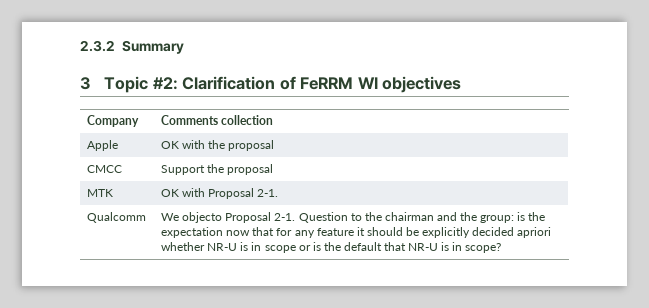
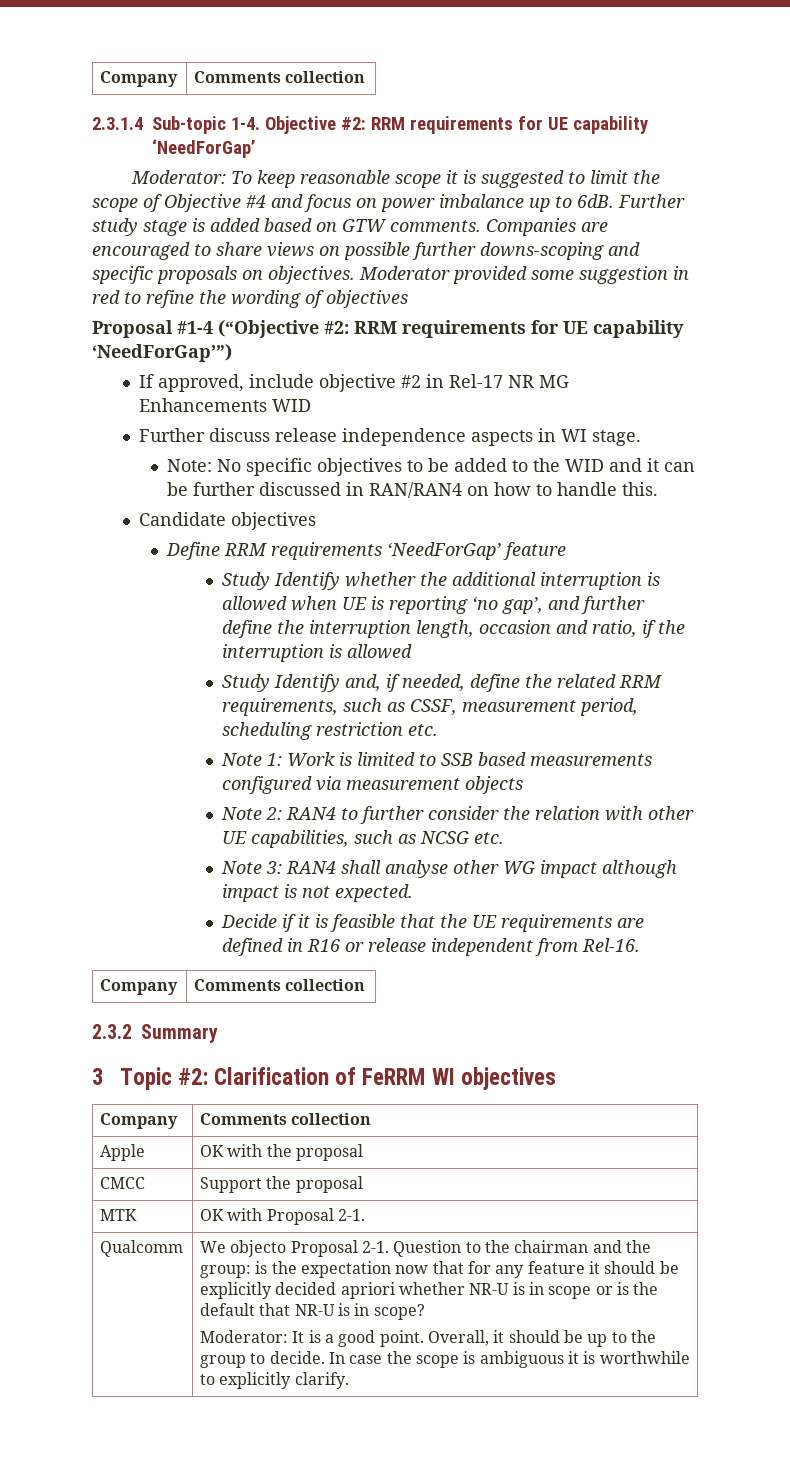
(80, 46) none -> [100,71,179,87] [194,71,366,83] [92,116,648,134] [152,139,255,158] [131,170,661,188] [92,194,685,212] [92,218,608,236] [92,242,640,260] [92,266,689,284] [92,290,408,308] [92,320,684,338] [92,344,232,362] [139,374,570,392] [139,398,312,412] [139,428,642,446] [166,458,695,476] [166,482,658,498] [139,512,317,530] [165,542,566,560] [222,572,661,590] [222,596,646,614] [222,620,686,638] [222,644,413,662] [222,674,663,692] [222,698,639,716] [222,722,439,740] [221,752,653,766] [222,776,524,794] [221,806,695,824] [222,830,505,848] [221,860,678,878] [222,884,414,902] [221,914,645,932] [222,938,641,956] [100,979,179,995] [194,979,366,991] Company | Comments collection // 2.3.1.4 Sub-topic 1-4. Objective #2: RRM requirements for UE capability ‘NeedForGap’ // Moderator: To keep reasonable scope it is suggested to limit the scope of Objective #4 and focus on power imbalance up to 6dB. Further study stage is added based on GTW comments. Companies are encouraged to share views on possible further downs-scoping and specific proposals on objectives. Moderator provided some suggestion in red to refine the wording of objectives // Proposal #1-4 (“Objective #2: RRM requirements for UE capability ‘NeedForGap’”) // If approved, include objective #2 in Rel-17 NR MG Enhancements WID // Further discuss release independence aspects in WI stage. // Note: No specific objectives to be added to the WID and it can be further discussed in RAN/RAN4 on how to handle this. // Candidate objectives // Define RRM requirements ‘NeedForGap’ feature // Study Identify whether the additional interruption is allowed when UE is reporting ‘no gap’, and further define the interruption length, occasion and ratio, if the interruption is allowed // Study Identify and, if needed, define the related RRM requirements, such as CSSF, measurement period, scheduling restriction etc. // Note 1: Work is limited to SSB based measurements configured via measurement objects // Note 2: RAN4 to further consider the relation with other UE capabilities, such as NCSG etc. // Note 3: RAN4 shall analyse other WG impact although impact is not expected. // Decide if it is feasible that the UE requirements are defined in R16 or release independent from Rel-16. // Company | Comments collection //
(502, 248) none -> [200,1330,656,1347] [200,1351,690,1368] [200,1372,349,1389] // Moderator: It is a good point. Overall, it should be up to the group to decide. In case the scope is ambiguous it is worthwhile to explicitly clarify.

